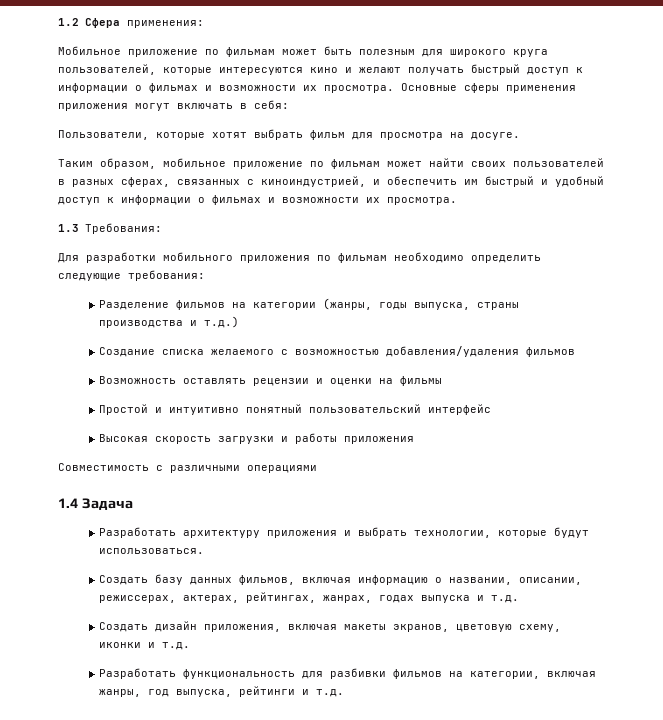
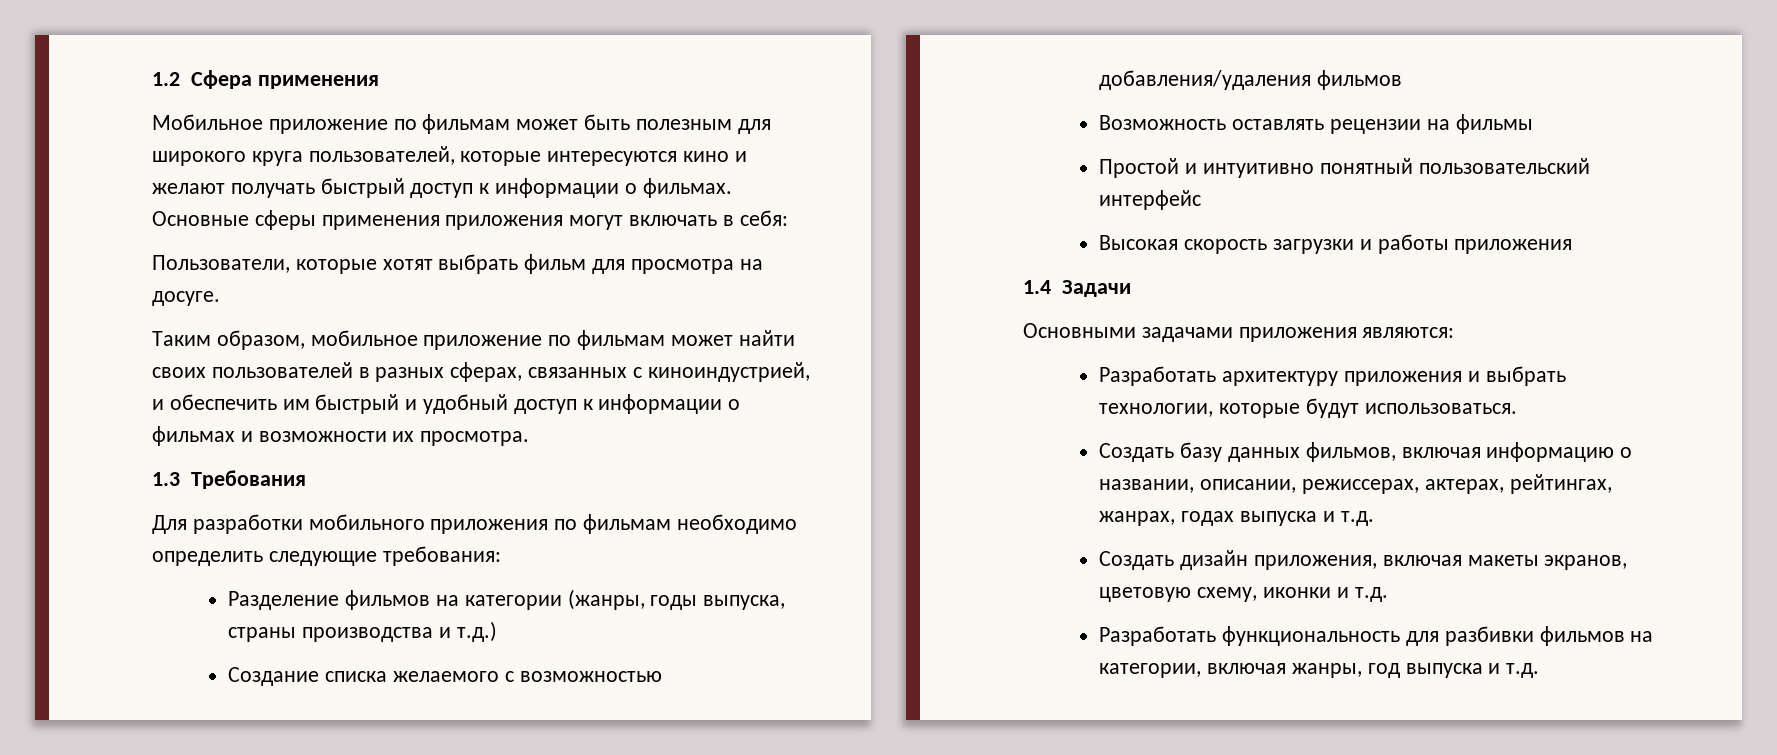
[126,20,204,28] применения: -> [257,75,379,89] применения
[149,83,394,93] фильмах и возможности их просмотра. -> [642,178,732,198] фильмах.
[84,223,162,234] Требования: -> [190,470,306,489] Требования
[315,378,372,386] и оценки -> (1421, 126) none
[58,463,317,473] [58,498,133,510] Совместимость с различными операциями // 1.4 Задача -> [1023,280,1131,297] [1023,323,1455,342] 1.4 Задачи // Основными задачами приложения являются:
[175,686,295,697] выпуска, рейтинги -> [1405,663,1483,678] выпуска

